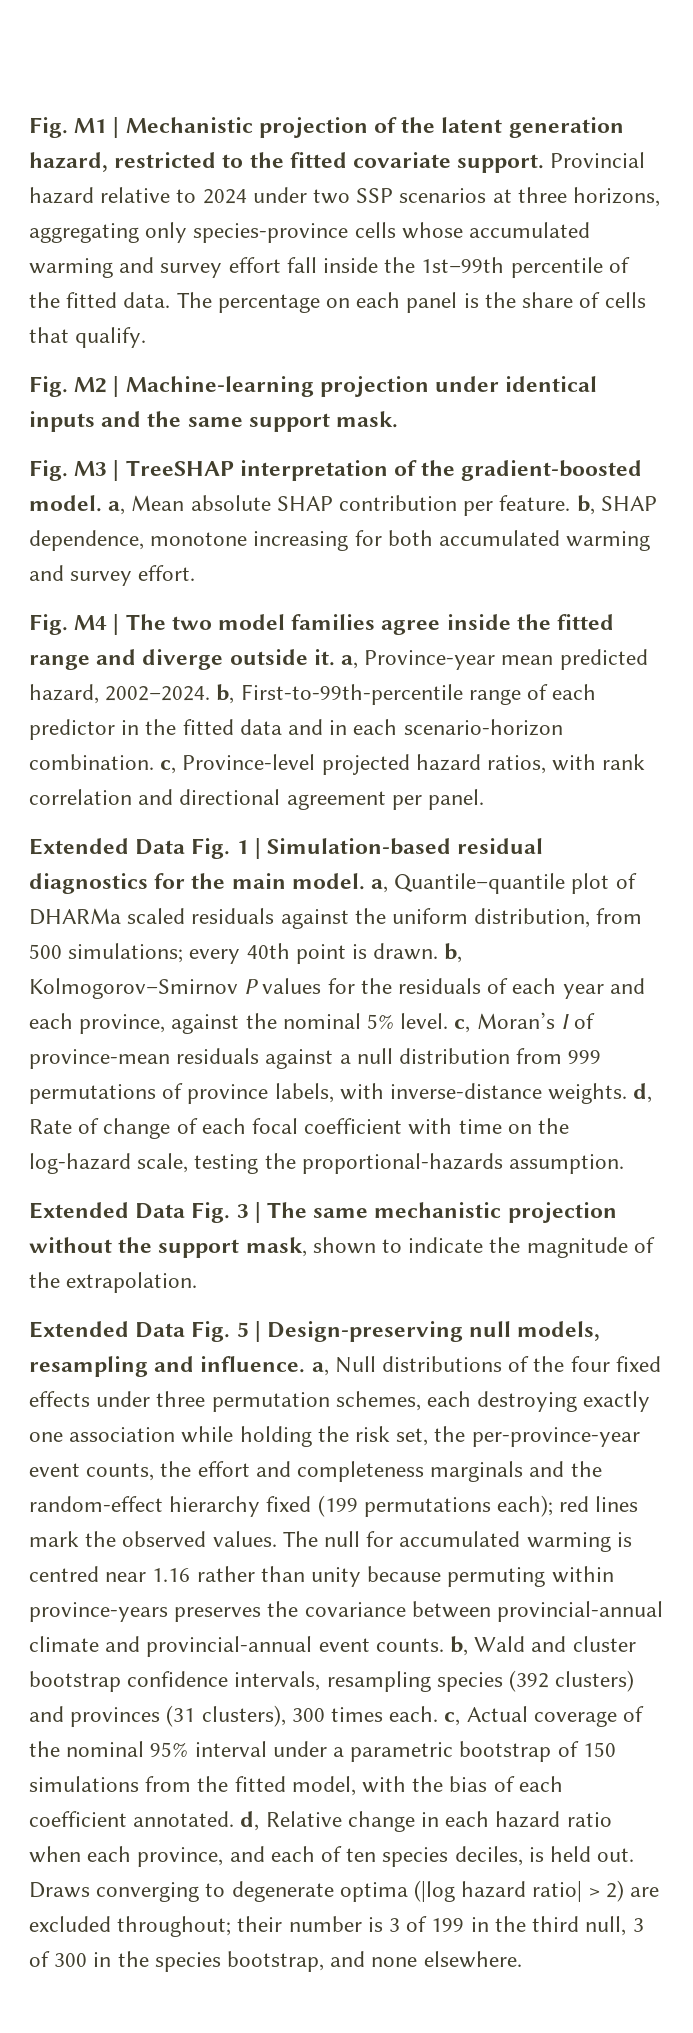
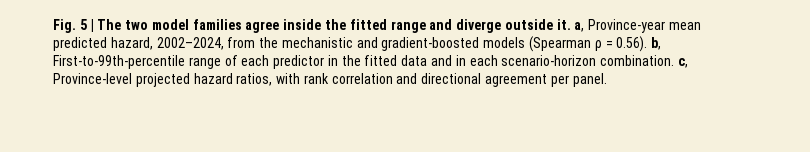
[29,117,624,138] [29,152,646,173] [29,187,661,207] [29,222,591,243] [29,257,630,278] [29,292,646,313] [29,327,147,348] [29,376,598,397] [29,411,399,432] [29,460,643,481] [29,495,657,516] [29,530,651,551] [29,565,196,586] [29,614,108,635] Fig. M1 | Mechanistic projection of the latent generation hazard, restricted to the fitted covariate support. Provincial hazard relative to 2024 under two SSP scenarios at three horizons, aggregating only species-province cells whose accumulated warming and survey effort fall inside the 1st–99th percentile of the fitted data. The percentage on each panel is the share of cells that qualify. // Fig. M2 | Machine-learning projection under identical inputs and the same support mask. // Fig. M3 | TreeSHAP interpretation of the gradient-boosted model. a, Mean absolute SHAP contribution per feature. b, SHAP dependence, monotone increasing for both accumulated warming and survey effort. // Fig. M4 -> [53,19,87,33] Fig. 5
[105,686,211,701] 2002–2024. -> [156,36,648,52] 2002–2024, from the mechanistic and gradient-boosted models (Spearman ρ = 0.56).
[29,838,544,859] [29,873,637,894] [29,908,643,929] [29,943,463,964] [29,978,645,999] [29,1012,596,1034] [29,1048,602,1069] [29,1083,653,1104] [29,1118,570,1139] [29,1153,625,1174] [29,1202,617,1223] [29,1237,655,1258] [29,1272,198,1293] [29,1321,601,1342] [29,1356,661,1377] [29,1391,651,1412] [29,1426,640,1447] [29,1461,602,1482] [29,1495,639,1517] [29,1531,632,1552] [29,1566,614,1587] [29,1601,664,1622] [29,1636,636,1657] [29,1670,635,1692] [29,1705,645,1727] [29,1741,616,1762] [29,1776,563,1796] [29,1811,612,1832] [29,1846,635,1867] [29,1880,660,1902] [29,1916,644,1937] [29,1951,522,1972] // Extended Data Fig. 1 | Simulation-based residual diagnostics for the main model. a, Quantile–quantile plot of DHARMa scaled residuals against the uniform distribution, from 500 simulations; every 40th point is drawn. b, Kolmogorov–Smirnov P values for the residuals of each year and each province, against the nominal 5% level. c, Moran’s I of province-mean residuals against a null distribution from 999 permutations of province labels, with inverse-distance weights. d, Rate of change of each focal coefficient with time on the log-hazard scale, testing the proportional-hazards assumption. // Extended Data Fig. 3 | The same mechanistic projection without the support mask, shown to indicate the magnitude of the extrapolation. // Extended Data Fig. 5 | Design-preserving null models, resampling and influence. a, Null distributions of the four fixed effects under three permutation schemes, each destroying exactly one association while holding the risk set, the per-province-year event counts, the effort and completeness marginals and the random-effect hierarchy fixed (199 permutations each); red lines mark the observed values. The null for accumulated warming is centred near 1.16 rather than unity because permuting within province-years preserves the covariance between provincial-annual climate and provincial-annual event counts. b, Wald and cluster bootstrap confidence intervals, resampling species (392 clusters) and provinces (31 clusters), 300 times each. c, Actual coverage of the nominal 95% interval under a parametric bootstrap of 150 simulations from the fitted model, with the bias of each coefficient annotated. d, Relative change in each hazard ratio when each province, and each of ten species deciles, is held out. Draws converging to degenerate optima (|log hazard ratio| > 2) are excluded throughout; their number is 3 of 199 in the third null, 3 of 300 in the species bootstrap, and none elsewhere. -> (607, 80) none

